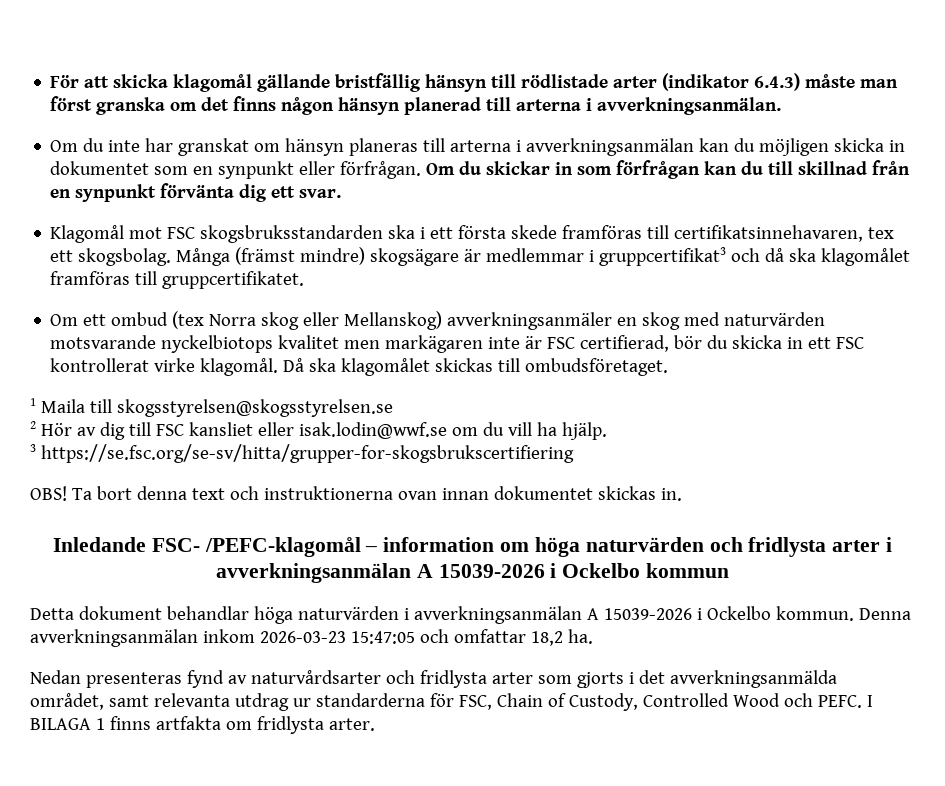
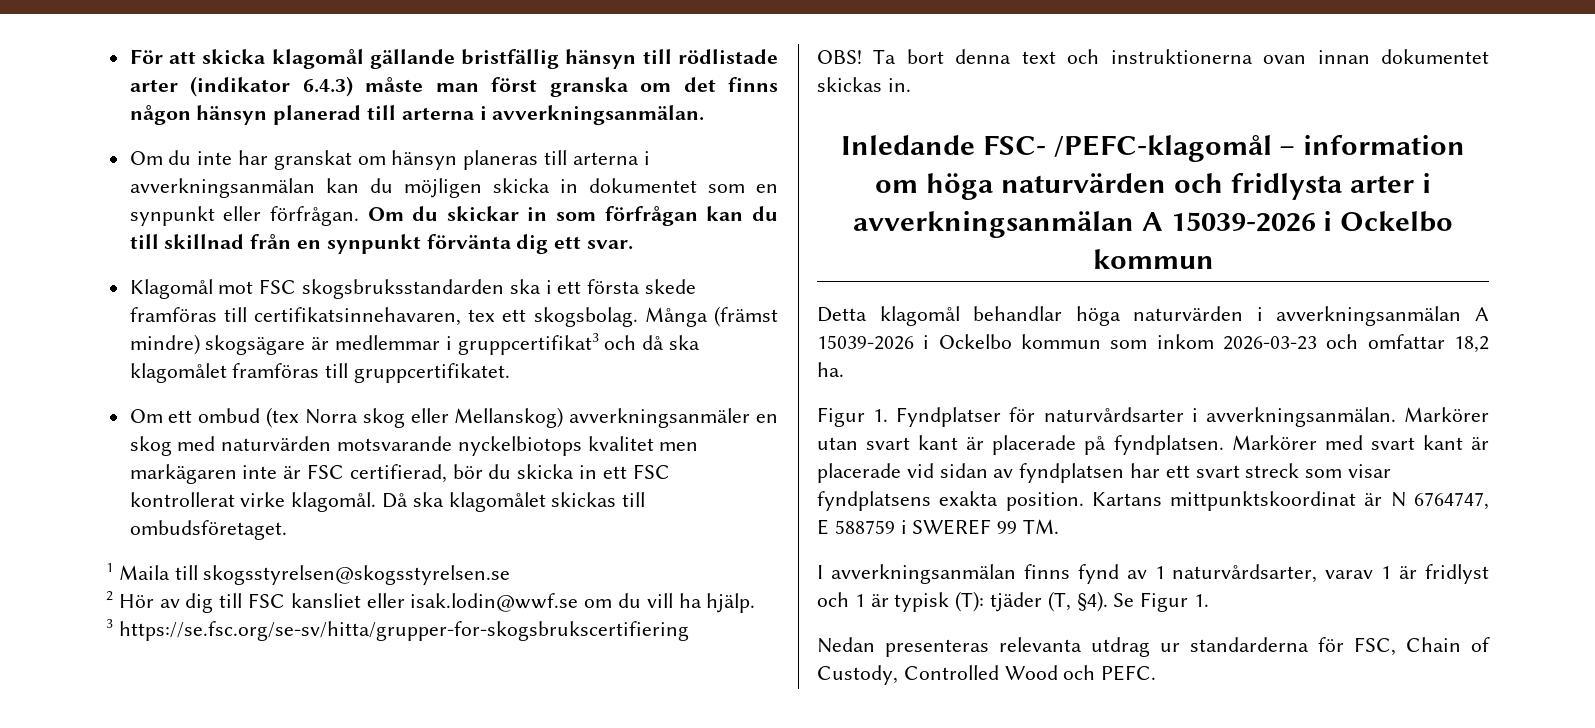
[78,606,162,620] dokument -> [879,306,960,326] klagomål
[775,606,911,621] [30,629,198,647] kommun. Denna avverkningsanmälan -> [1021,334,1148,349] kommun som
[350,631,415,644] 15:47:05 -> (1317, 343) none
[30,670,837,688] [30,693,149,710] Nedan presenteras fynd av naturvårdsarter och fridlysta arter som gjorts i det avverkningsanmälda området, samt -> [817,407,1489,427] [817,435,1489,455] [817,463,1392,483] [817,491,1489,511] [817,519,1060,535] [817,564,1489,584] [817,591,1210,612] [817,637,989,657] Figur 1. Fyndplatser för naturvårdsarter i avverkningsanmälan. Markörer utan svart kant är placerade på fyndplatsen. Markörer med svart kant är placerade vid sidan av fyndplatsen har ett svart streck som visar fyndplatsens exakta position. Kartans mittpunktskoordinat är N 6764747, E 588759 i SWEREF 99 TM. // I avverkningsanmälan finns fynd av 1 naturvårdsarter, varav 1 är fridlyst och 1 är typisk (T): tjäder (T, §4). Se Figur 1. // Nedan presenteras
[866,695,873,707] [30,716,375,734] I BILAGA 1 finns artfakta om fridlysta arter. -> (1157, 673) none

